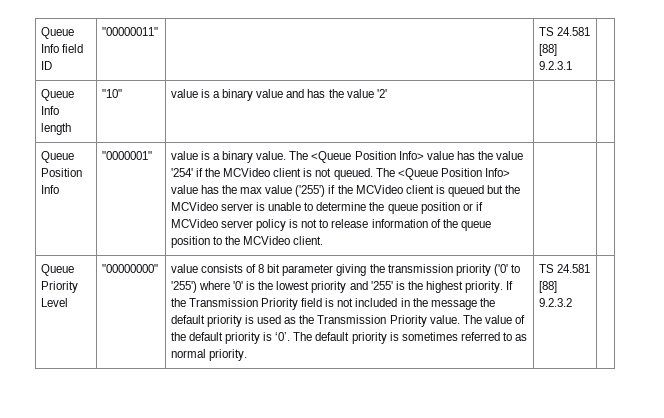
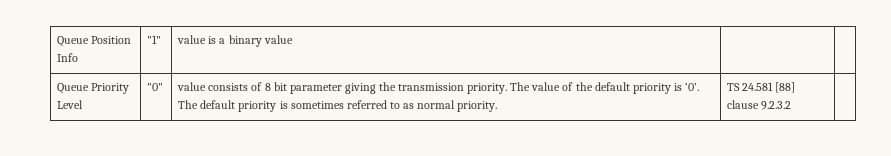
[40,27,74,39] [40,44,83,53] [40,61,52,70] [101,27,158,36] [538,27,590,36] [538,44,557,56] [538,61,572,70] [40,89,74,101] [40,106,59,115] [40,123,71,135] [101,89,122,98] Queue Info field ID | "00000011" | | TS 24.581 [88] 9.2.3.1 | // Queue Info length | "10" -> [57,36,132,47] [57,53,79,62] [147,35,162,44] Queue Position Info | "1"
[286,89,387,98] [40,151,74,163] [40,168,82,177] [40,185,59,194] [101,151,152,160] [170,151,524,163] [170,168,510,180] [170,185,521,197] [170,202,483,214] [170,219,491,231] [170,236,324,248] and has the value '2' | | // Queue Position Info | "0000001" | value is a binary value. The <Queue Position Info> value has the value '254' if the MCVideo client is not queued. The <Queue Position Info> value has the max value ('255') if the MCVideo client is queued but the MCVideo server is unable to determine the queue position or if MCVideo server policy is not to release information of the queue position to the MCVideo client. -> (293, 39) none
[101,264,158,273] "00000000" -> [147,83,164,91] "0"
[455,264,520,276] [170,281,514,293] [170,298,495,310] [170,315,460,327] priority ('0' to '255') where '0' is the lowest priority and '255' is the highest priority. If the Transmission Priority field is not included in the message the default priority is used as the Transmission Priority value. -> [467,83,508,94] priority.
(557, 287) none -> [727,100,760,109] clause

